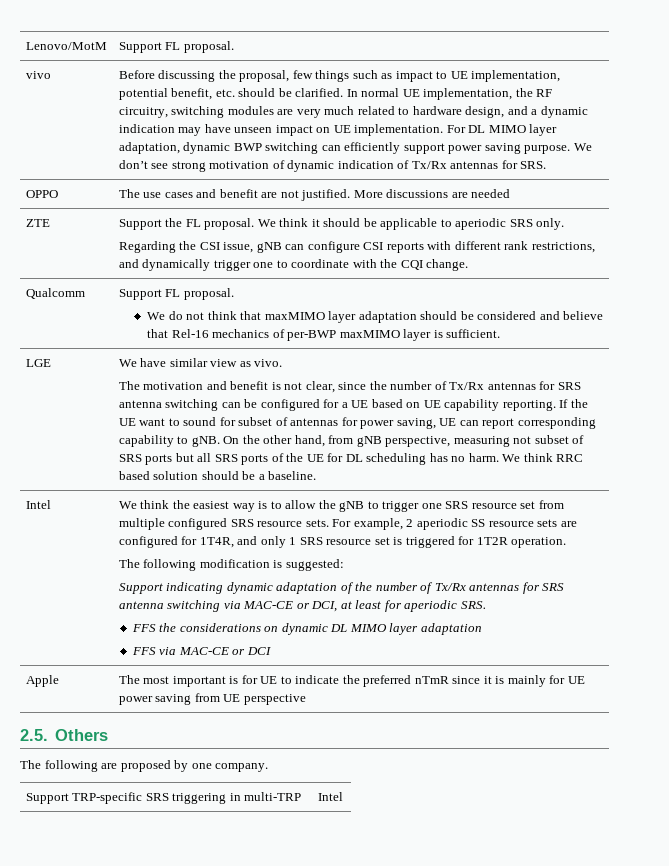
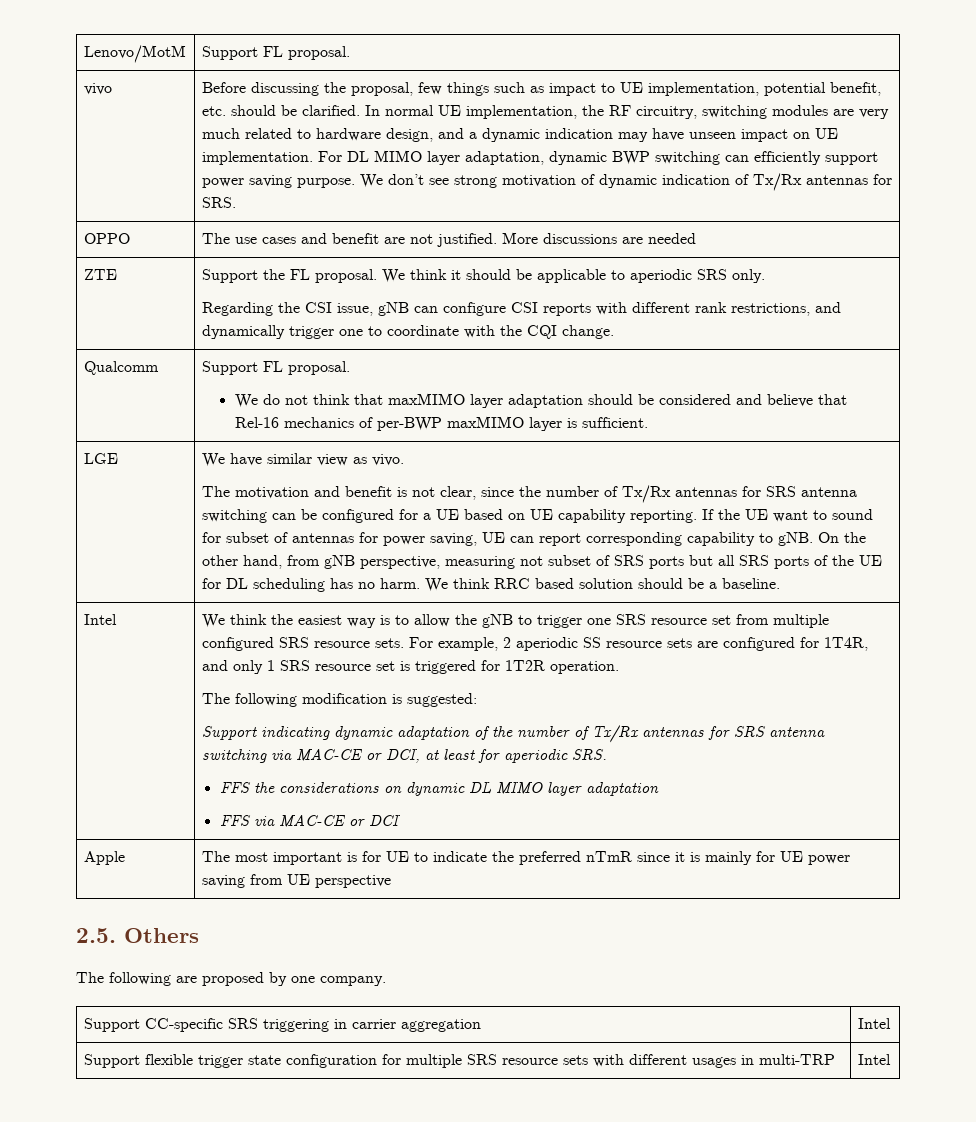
[72,792,143,804] TRP-specific -> [144,1018,223,1032] CC-specific
(241, 797) none -> [351,1019,481,1032] [857,1018,891,1029] [83,1054,754,1068] carrier aggregation | Intel // Support flexible trigger state configuration for multiple SRS resource sets with different usages in

